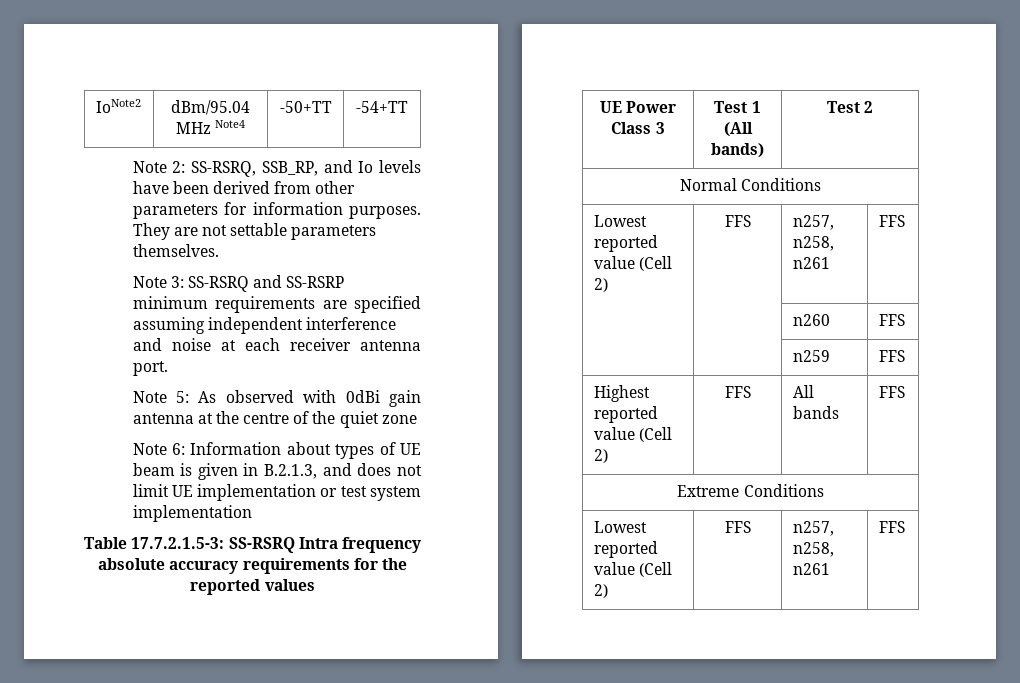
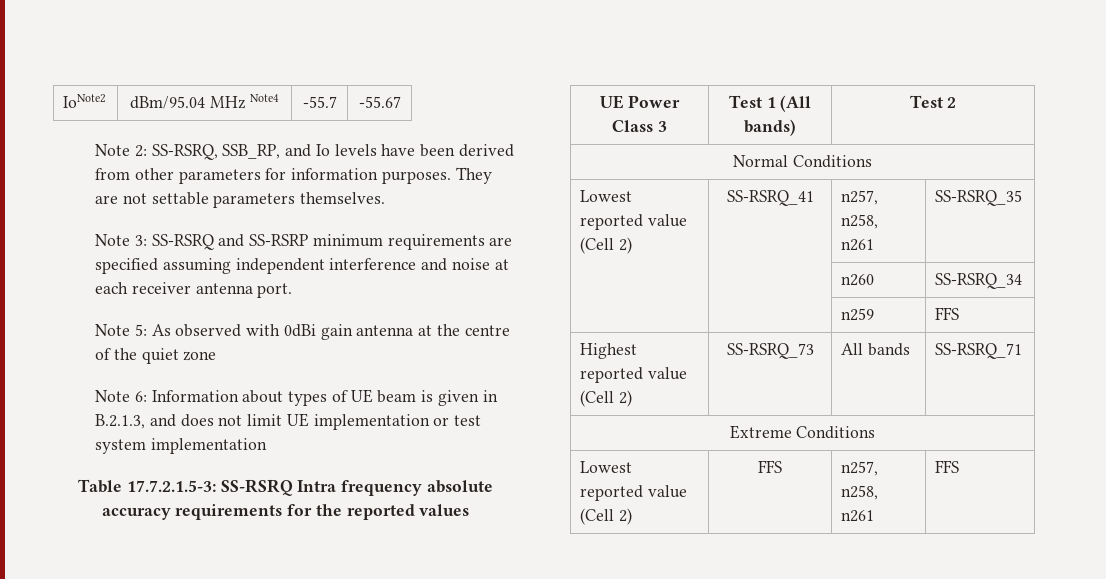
[279,101,332,113] [356,101,408,113] -50+TT | -54+TT -> [302,96,337,108] [358,96,401,108] -55.7 | -55.67
[724,215,751,227] [792,215,834,230] [792,236,834,251] [792,257,830,269] [878,215,905,227] FFS | n257, n258, n261 | FFS -> [726,190,814,206] [841,190,879,205] [841,214,879,229] [841,239,875,251] [935,190,1023,206] SS-RSRQ_41 | n257, n258, n261 | SS-RSRQ_35
[878,314,905,326] FFS -> [935,273,1023,289] SS-RSRQ_34
[724,386,751,398] FFS -> [726,343,814,359] SS-RSRQ_73
[878,386,905,398] FFS -> [935,343,1023,359] SS-RSRQ_71

